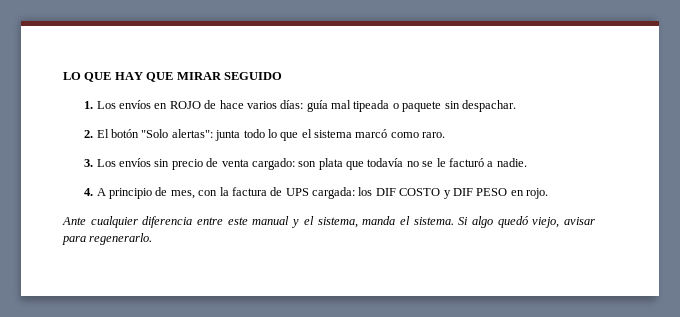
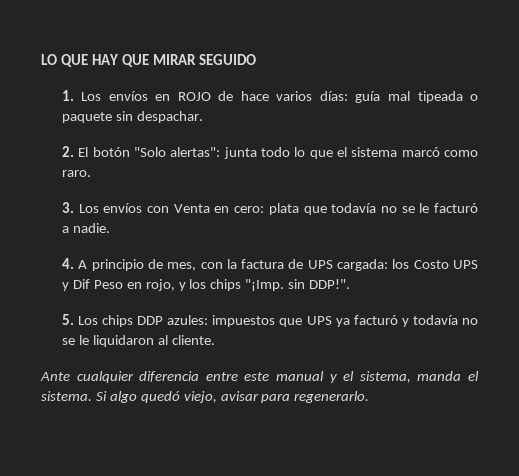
[154,158,317,170] sin precio de venta cargado: son -> [147,204,265,213] con Venta en cero:
[375,188,549,199] DIF COSTO y DIF PESO en rojo. -> [413,260,478,269] [61,279,351,291] [61,314,479,327] [61,335,215,347] Costo UPS y Dif Peso en rojo, y los chips "¡Imp. sin DDP!". // 5. Los chips DDP azules: impuestos que UPS ya facturó y todavía no se le liquidaron al cliente.

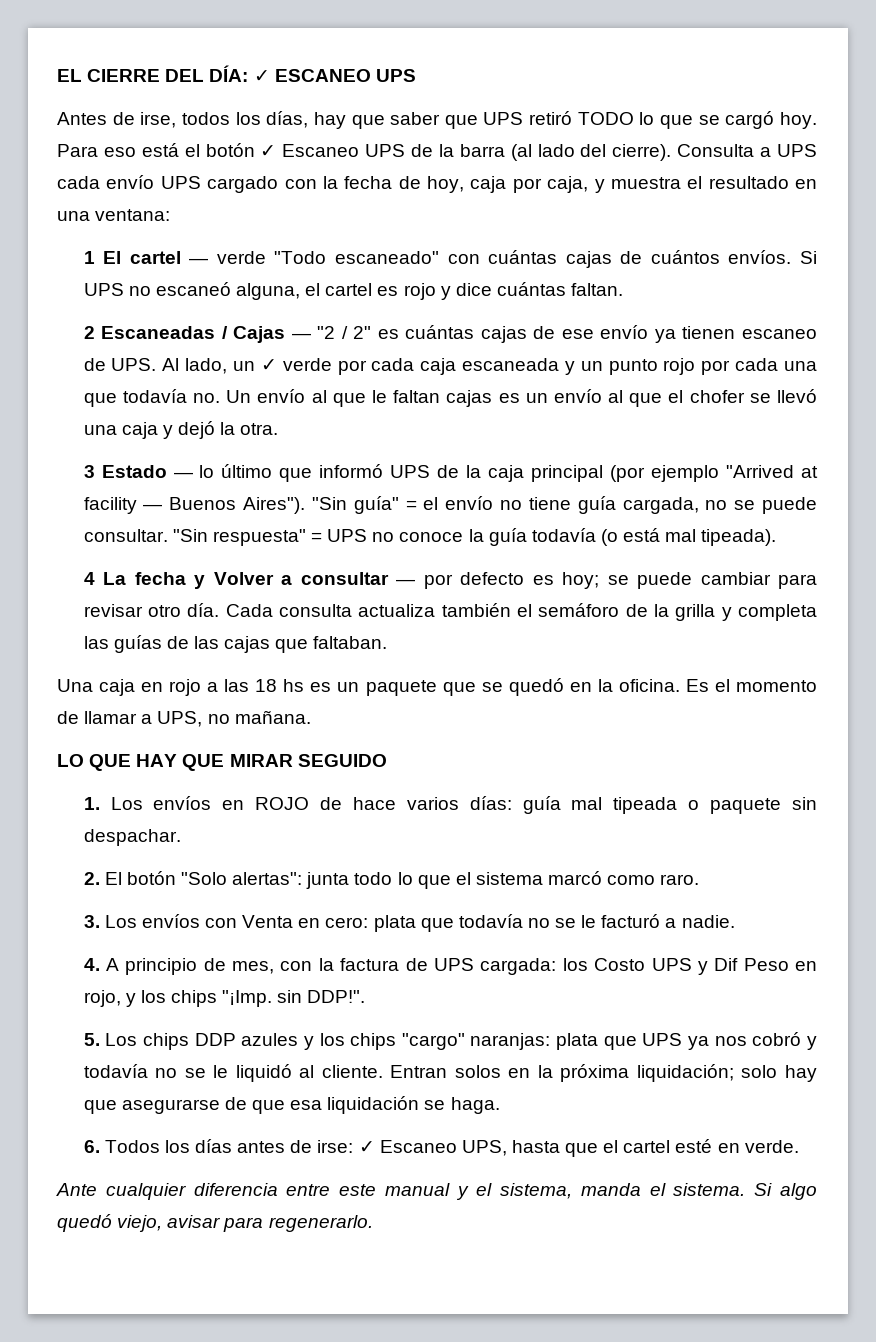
(41, 59) none -> [57,65,416,82] [57,111,817,129] [57,143,817,161] [57,175,817,193] [57,209,171,221] [83,250,817,268] [83,282,624,300] [83,325,818,343] [83,358,817,375] [83,389,817,407] [83,421,279,439] [83,464,818,482] [83,496,817,514] [83,528,777,546] [83,572,817,589] [83,603,818,621] [83,635,388,653] [57,678,817,696] [57,710,311,727] EL CIERRE DEL DÍA: ✓ ESCANEO UPS // Antes de irse, todos los días, hay que saber que UPS retiró TODO lo que se cargó hoy. Para eso está el botón ✓ Escaneo UPS de la barra (al lado del cierre). Consulta a UPS cada envío UPS cargado con la fecha de hoy, caja por caja, y muestra el resultado en una ventana: // 1 El cartel — verde "Todo escaneado" con cuántas cajas de cuántos envíos. Si UPS no escaneó alguna, el cartel es rojo y dice cuántas faltan. // 2 Escaneadas / Cajas — "2 / 2" es cuántas cajas de ese envío ya tienen escaneo de UPS. Al lado, un ✓ verde por cada caja escaneada y un punto rojo por cada una que todavía no. Un envío al que le faltan cajas es un envío al que el chofer se llevó una caja y dejó la otra. // 3 Estado — lo último que informó UPS de la caja principal (por ejemplo "Arrived at facility — Buenos Aires"). "Sin guía" = el envío no tiene guía cargada, no se puede consultar. "Sin respuesta" = UPS no conoce la guía todavía (o está mal tipeada). // 4 La fecha y Volver a consultar — por defecto es hoy; se puede cambiar para revisar otro día. Cada consulta actualiza también el semáforo de la grilla y completa las guías de las cajas que faltaban. // Una caja en rojo a las 18 hs es un paquete que se quedó en la oficina. Es el momento de llamar a UPS, no mañana. //
[167,315,276,327] azules: impuestos -> [241,1033,599,1050] azules y los chips "cargo" naranjas: plata
[353,315,398,325] facturó -> [714,1032,802,1046] nos cobró
[92,335,154,347] liquidaron -> [235,1064,292,1082] liquidó
(215, 340) none -> [390,1064,818,1082] [83,1096,500,1114] [83,1139,799,1157] Entran solos en la próxima liquidación; solo hay que asegurarse de que esa liquidación se haga. // 6. Todos los días antes de irse: ✓ Escaneo UPS, hasta que el cartel esté en verde.

